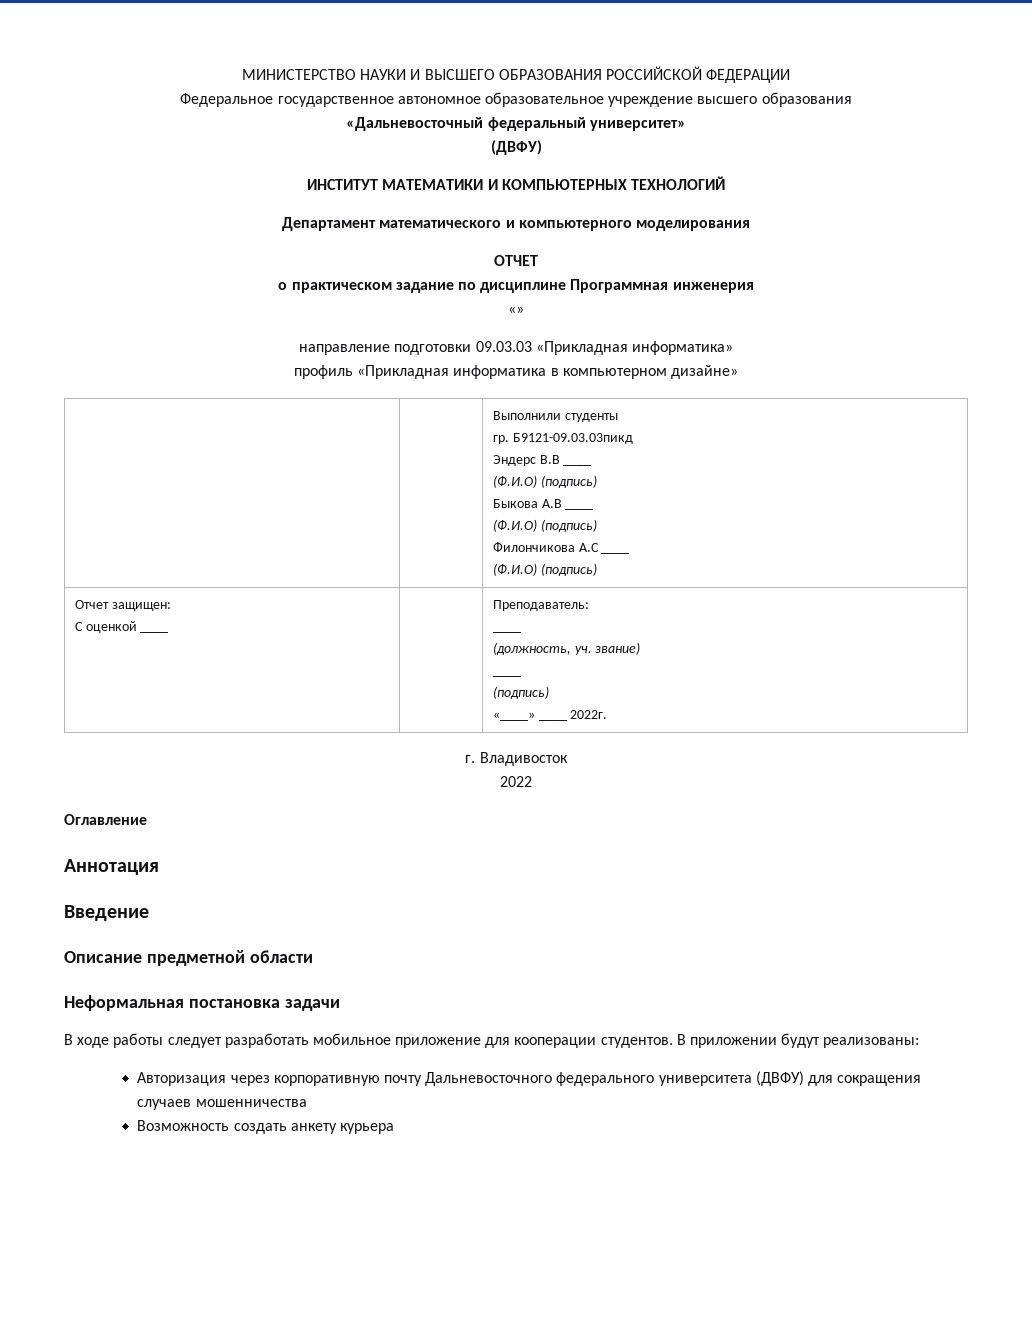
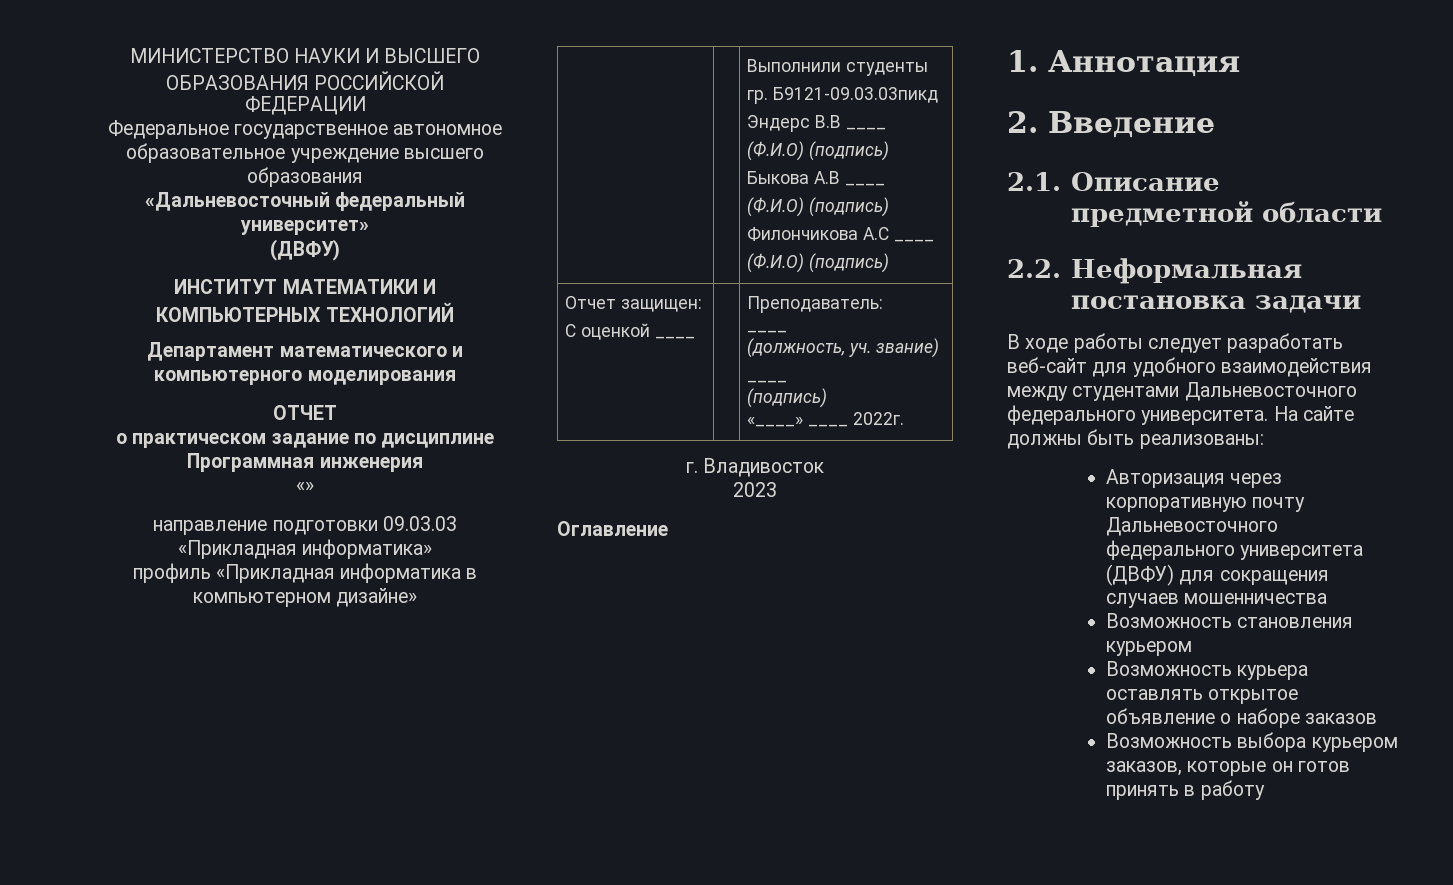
[500,776,532,787] 2022 -> [733,482,777,497] 2023
(147, 819) none -> [1007,50,1038,72] 1.
(159, 867) none -> [1007,111,1038,133] 2.
(149, 913) none -> [1007,172,1061,191] 2.1.
(313, 956) none -> [1007,259,1061,278] 2.2.
[312,1033,821,1048] мобильное приложение для кооперации студентов. В приложении будут -> [1007,357,1372,377] [1007,382,1357,401] [1007,405,1354,425] [1007,429,1135,449] веб-сайт для удобного взаимодействия между студентами Дальневосточного федерального университета. На сайте должны быть
[233,1123,394,1134] создать анкету курьера -> [1237,617,1354,628] [1105,641,1192,656] [1105,661,1309,680] [1105,689,1299,704] [1105,708,1377,728] [1105,732,1398,752] [1105,761,1350,776] [1105,780,1265,800] становления курьером // Возможность курьера оставлять открытое объявление о наборе заказов // Возможность выбора курьером заказов, которые он готов принять в работу

